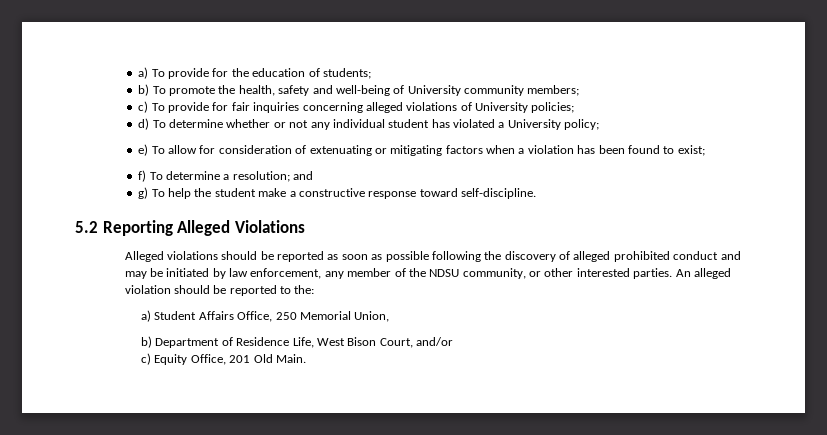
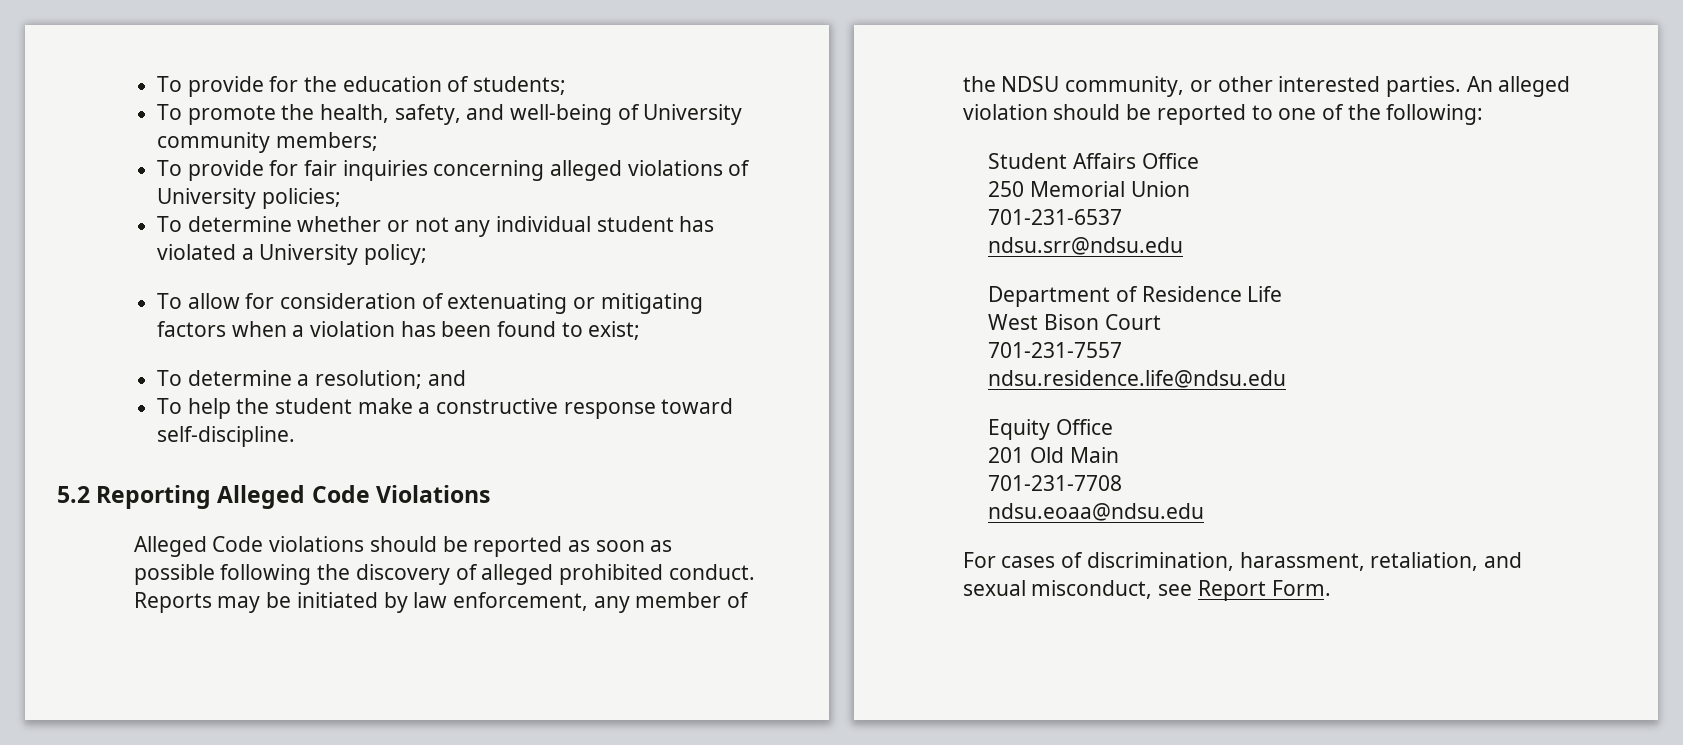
[138,67,149,79] a) -> (156, 84) none
[138,84,150,96] b) -> (566, 85) none
[278,85,310,96] safety -> [394,104,461,125] safety,
[138,101,149,113] c) -> (378, 141) none
[138,118,150,130] d) -> (341, 198) none
[138,144,149,156] e) -> (427, 254) none
[138,170,147,182] f) -> (641, 330) none
[138,187,149,199] g) -> (466, 378) none
(231, 228) none -> [311,485,370,503] Code
(164, 256) none -> [212,536,264,552] Code
[673,251,741,260] conduct and -> [668,564,755,580] [133,592,212,613] conduct. Reports
[294,285,315,294] [141,310,152,322] the: // a) -> [1278,104,1484,125] one of the following: //
[237,311,273,322] Office, -> [1141,153,1199,169] Office //
[354,311,390,322] [141,336,153,348] Union, // b) -> [1130,181,1190,197] [988,209,1123,225] [988,237,1184,255] Union // 701-231-6537 // ndsu.srr@ndsu.edu //
[292,337,314,348] Life, -> [1247,286,1283,302] Life //
[379,337,454,348] [141,353,306,365] Court, and/or // c) Equity Office, 201 Old Main. -> [1104,314,1161,330] [988,342,1123,358] [988,370,1287,388] [988,419,1114,440] [988,447,1119,463] [988,475,1123,491] [988,503,1205,521] [962,552,1522,571] [962,580,1331,601] Court // 701-231-7557 // ndsu.residence.life@ndsu.edu // Equity Office // 201 Old Main // 701-231-7708 // ndsu.eoaa@ndsu.edu // For cases of discrimination, harassment, retaliation, and sexual misconduct, see Report Form.

